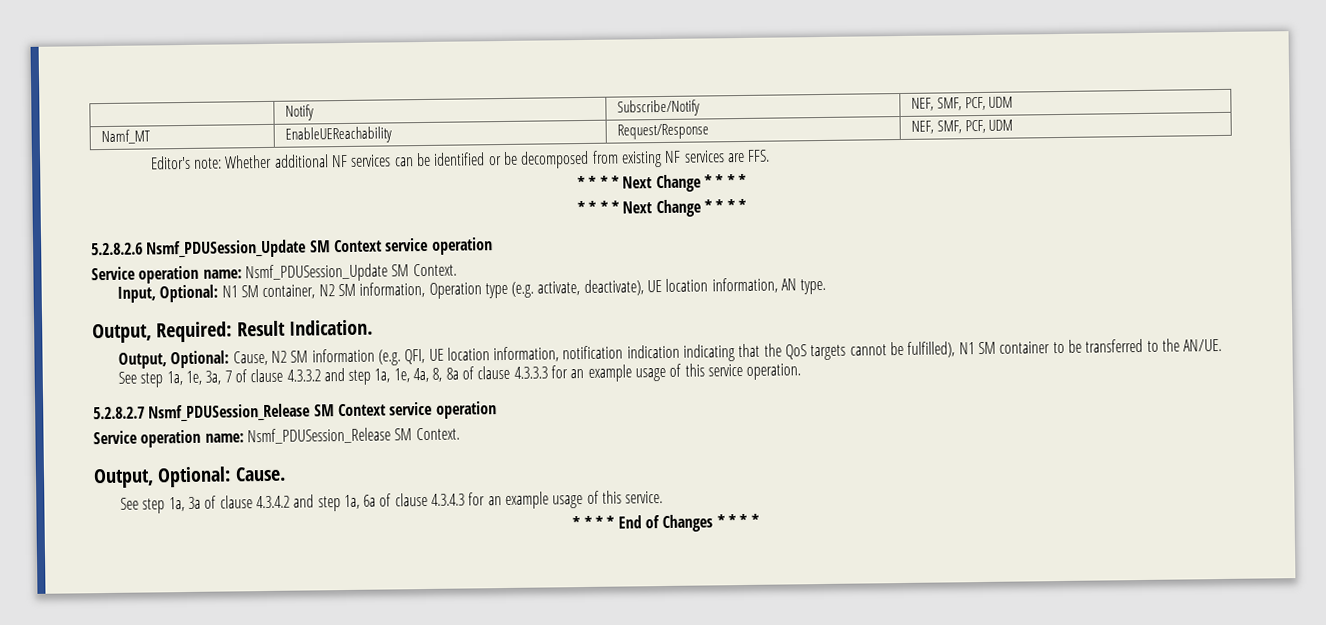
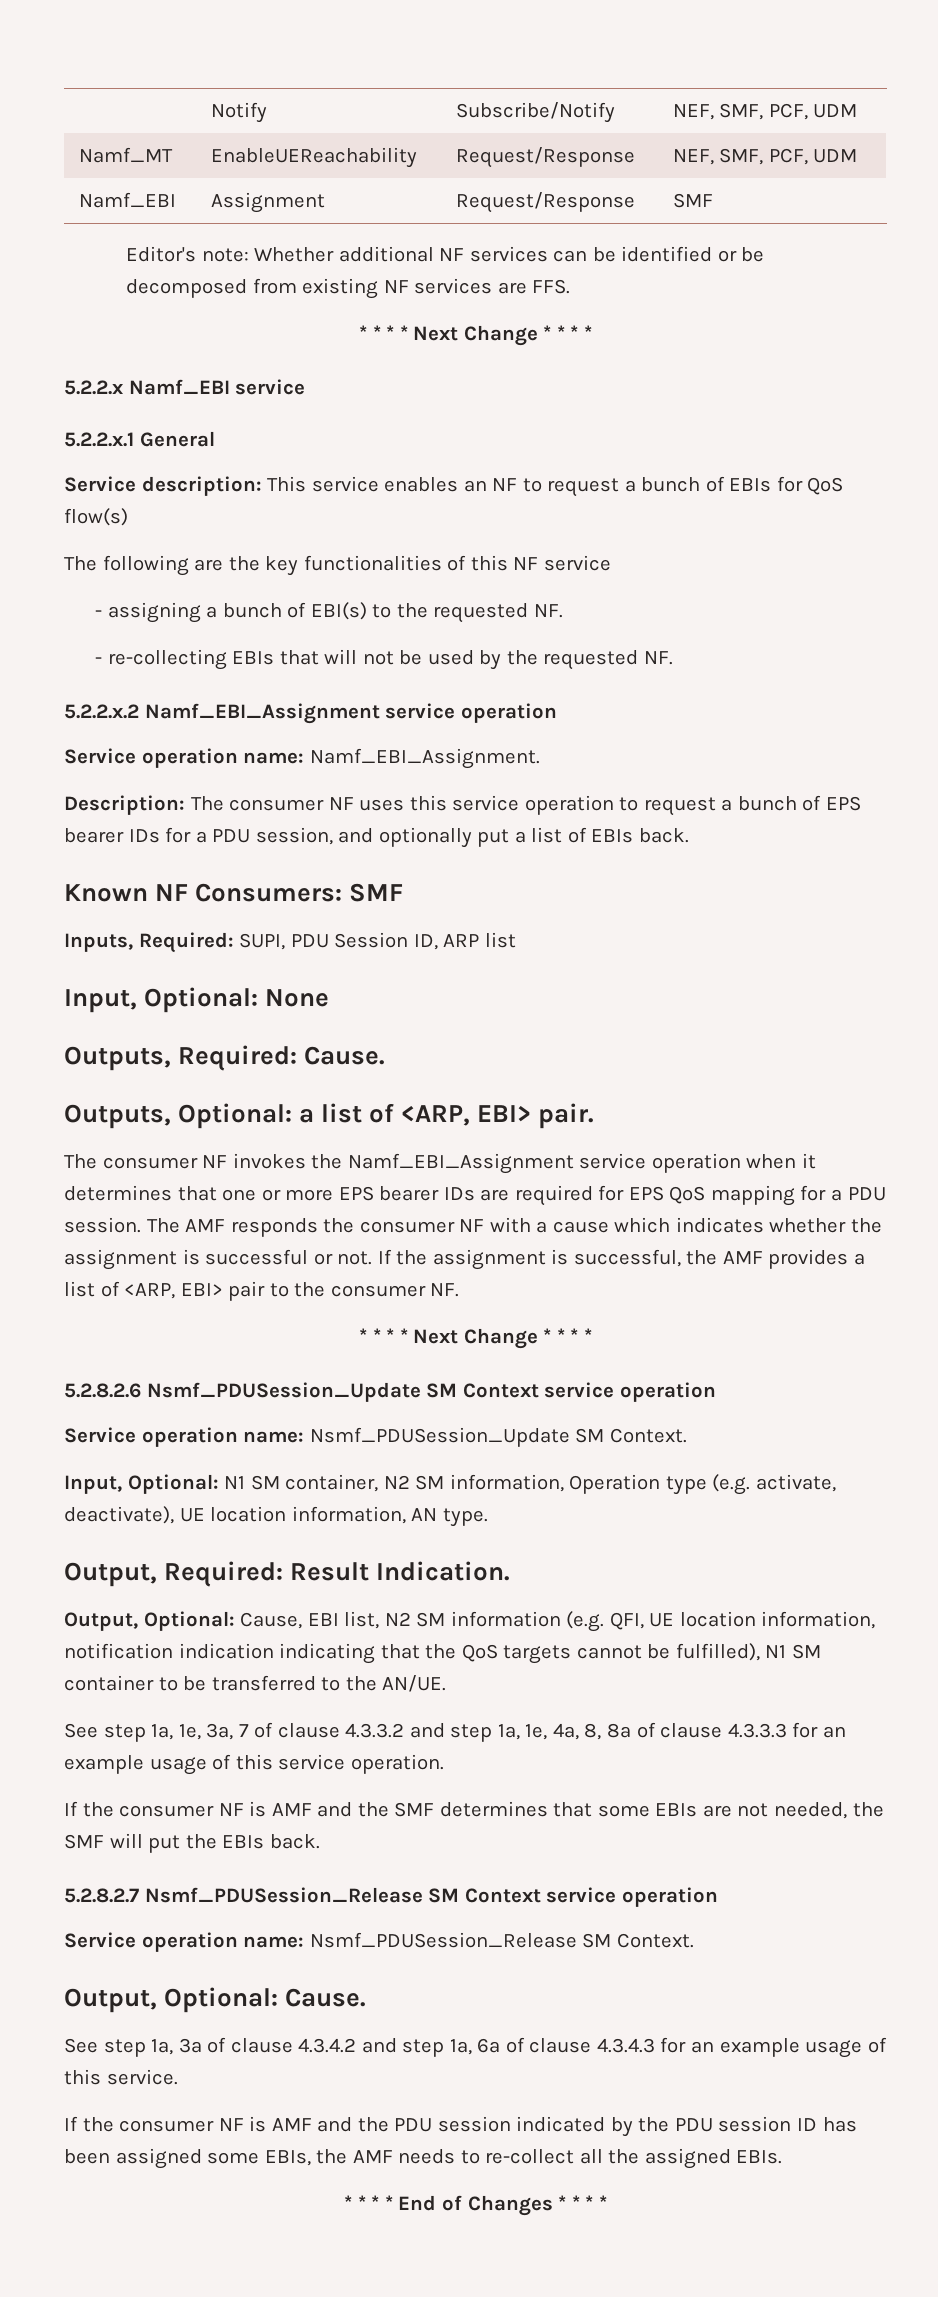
(1014, 125) none -> [78,192,176,208] [210,192,325,213] [455,192,635,213] [672,193,713,208] // Namf_EBI | Assignment | Request/Response | SMF
(747, 180) none -> [64,379,306,395] [64,431,215,447] [64,476,844,497] [64,508,128,526] [64,555,611,576] [94,602,563,623] [94,649,673,670] [64,703,557,724] [64,748,540,769] [64,795,861,816] [64,827,689,848] [64,883,404,902] [64,932,516,953] [64,987,330,1013] [64,1045,386,1071] [64,1103,595,1129] [64,1153,816,1174] [64,1185,886,1206] [64,1217,882,1237] [64,1249,865,1270] [64,1281,460,1301] // 5.2.2.x Namf_EBI service // 5.2.2.x.1 General // Service description: This service enables an NF to request a bunch of EBIs for QoS flow(s) // The following are the key functionalities of this NF service // - assigning a bunch of EBI(s) to the requested NF. // - re-collecting EBIs that will not be used by the requested NF. // 5.2.2.x.2 Namf_EBI_Assignment service operation // Service operation name: Namf_EBI_Assignment. // Description: The consumer NF uses this service operation to request a bunch of EPS bearer IDs for a PDU session, and optionally put a list of EBIs back. // Known NF Consumers: SMF // Inputs, Required: SUPI, PDU Session ID, ARP list // Input, Optional: None // Outputs, Required: Cause. // Outputs, Optional: a list of <ARP, EBI> pair. // The consumer NF invokes the Namf_EBI_Assignment service operation when it determines that one or more EPS bearer IDs are required for EPS QoS mapping for a PDU session. The AMF responds the consumer NF with a cause which indicates whether the assignment is successful or not. If the assignment is successful, the AMF provides a list of <ARP, EBI> pair to the consumer NF.
(268, 358) none -> [307,1611,380,1629] EBI list,
(802, 371) none -> [64,1801,884,1819] [64,1833,320,1853] // If the consumer NF is AMF and the SMF determines that some EBIs are not needed, the SMF will put the EBIs back.
(664, 497) none -> [64,2116,857,2137] [64,2148,783,2169] // If the consumer NF is AMF and the PDU session indicated by the PDU session ID has been assigned some EBIs, the AMF needs to re-collect all the assigned EBIs.

